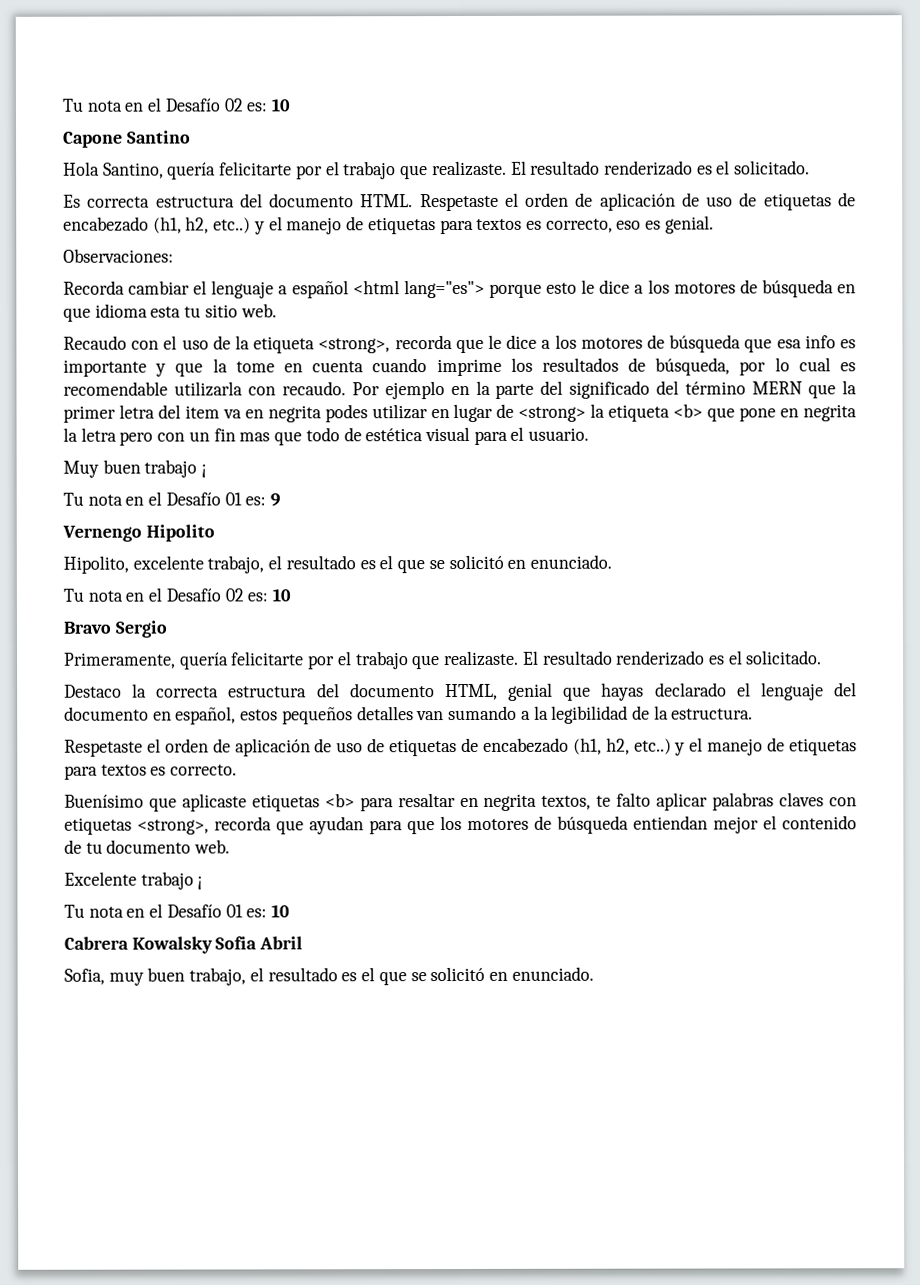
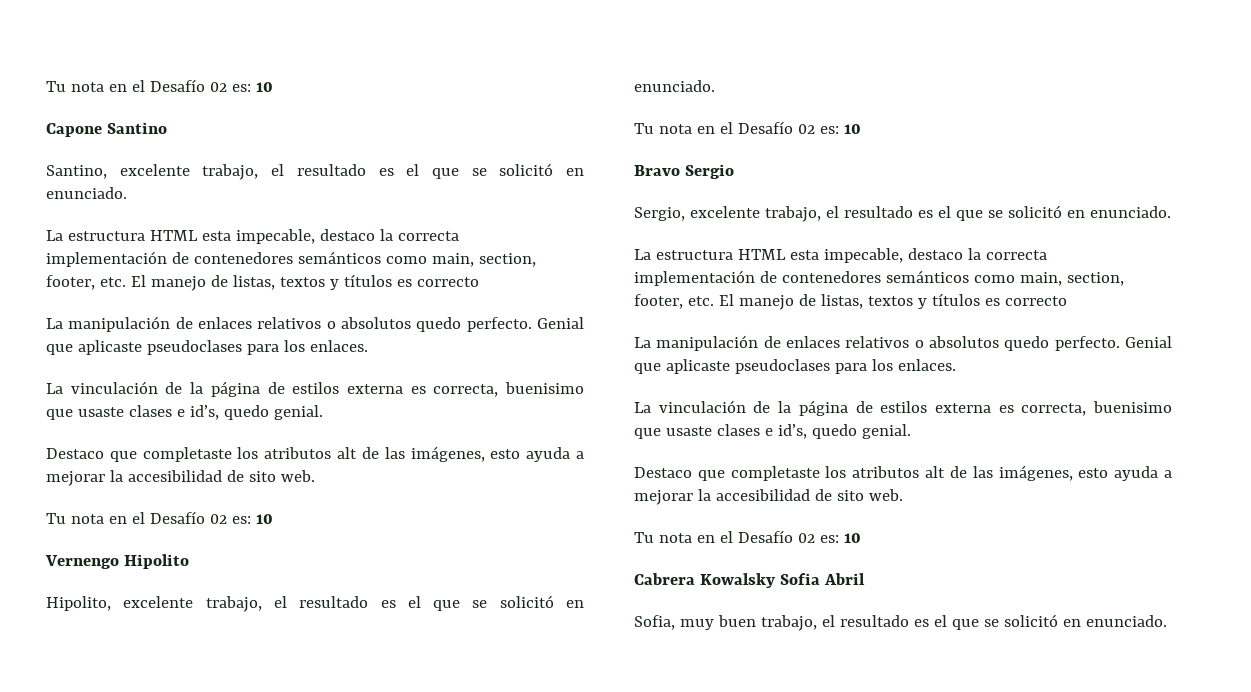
[63,160,811,180] [63,192,856,212] [63,215,714,235] [63,248,174,263] [63,279,857,299] [63,303,277,322] [63,334,857,354] [63,357,856,377] [63,380,857,400] [63,403,857,423] [63,426,590,446] [63,459,208,478] [63,491,282,507] Hola Santino, quería felicitarte por el trabajo que realizaste. El resultado renderizado es el solicitado. // Es correcta estructura del documento HTML. Respetaste el orden de aplicación de uso de etiquetas de encabezado (h1, h2, etc..) y el manejo de etiquetas para textos es correcto, eso es genial. // Observaciones: // Recorda cambiar el lenguaje a español <html lang="es"> porque esto le dice a los motores de búsqueda en que idioma esta tu sitio web. // Recaudo con el uso de la etiqueta <strong>, recorda que le dice a los motores de búsqueda que esa info es importante y que la tome en cuenta cuando imprime los resultados de búsqueda, por lo cual es recomendable utilizarla con recaudo. Por ejemplo en la parte del significado del término MERN que la primer letra del item va en negrita podes utilizar en lugar de <strong> la etiqueta <b> que pone en negrita la letra pero con un fin mas que todo de estética visual para el usuario. // Muy buen trabajo ¡ // Tu nota en el Desafío 01 es: 9 -> [46,163,584,180] [46,187,127,199] [46,229,459,244] [46,251,536,267] [46,274,479,291] [46,316,584,332] [46,340,368,355] [46,381,584,397] [46,405,323,420] [46,446,584,462] [46,470,315,486] [46,511,273,524] Santino, excelente trabajo, el resultado es el que se solicitó en enunciado. // La estructura HTML esta impecable, destaco la correcta implementación de contenedores semánticos como main, section, footer, etc. El manejo de listas, textos y títulos es correcto // La manipulación de enlaces relativos o absolutos quedo perfecto. Genial que aplicaste pseudoclases para los enlaces. // La vinculación de la página de estilos externa es correcta, buenisimo que usaste clases e id’s, quedo genial. // Destaco que completaste los atributos alt de las imágenes, esto ayuda a mejorar la accesibilidad de sito web. // Tu nota en el Desafío 02 es: 10
[64,650,823,670] [64,682,858,701] [64,705,754,725] [64,737,858,757] [64,764,238,780] [64,792,857,812] [64,815,857,835] [64,839,231,854] [64,871,204,890] [64,903,243,918] Primeramente, quería felicitarte por el trabajo que realizaste. El resultado renderizado es el solicitado. // Destaco la correcta estructura del documento HTML, genial que hayas declarado el lenguaje del documento en español, estos pequeños detalles van sumando a la legibilidad de la estructura. // Respetaste el orden de aplicación de uso de etiquetas de encabezado (h1, h2, etc..) y el manejo de etiquetas para textos es correcto. // Buenísimo que aplicaste etiquetas <b> para resaltar en negrita textos, te falto aplicar palabras claves con etiquetas <strong>, recorda que ayudan para que los motores de búsqueda entiendan mejor el contenido de tu documento web. // Excelente trabajo ¡ // Tu nota en el Desafío 01 -> [634,205,1171,222] [634,248,1047,263] [634,270,1124,286] [634,293,1067,310] [634,335,1172,351] [634,359,956,374] [634,400,1172,416] [634,424,911,439] [634,465,1172,481] [634,489,903,505] [634,530,815,543] Sergio, excelente trabajo, el resultado es el que se solicitó en enunciado. // La estructura HTML esta impecable, destaco la correcta implementación de contenedores semánticos como main, section, footer, etc. El manejo de listas, textos y títulos es correcto // La manipulación de enlaces relativos o absolutos quedo perfecto. Genial que aplicaste pseudoclases para los enlaces. // La vinculación de la página de estilos externa es correcta, buenisimo que usaste clases e id’s, quedo genial. // Destaco que completaste los atributos alt de las imágenes, esto ayuda a mejorar la accesibilidad de sito web. // Tu nota en el Desafío 02

